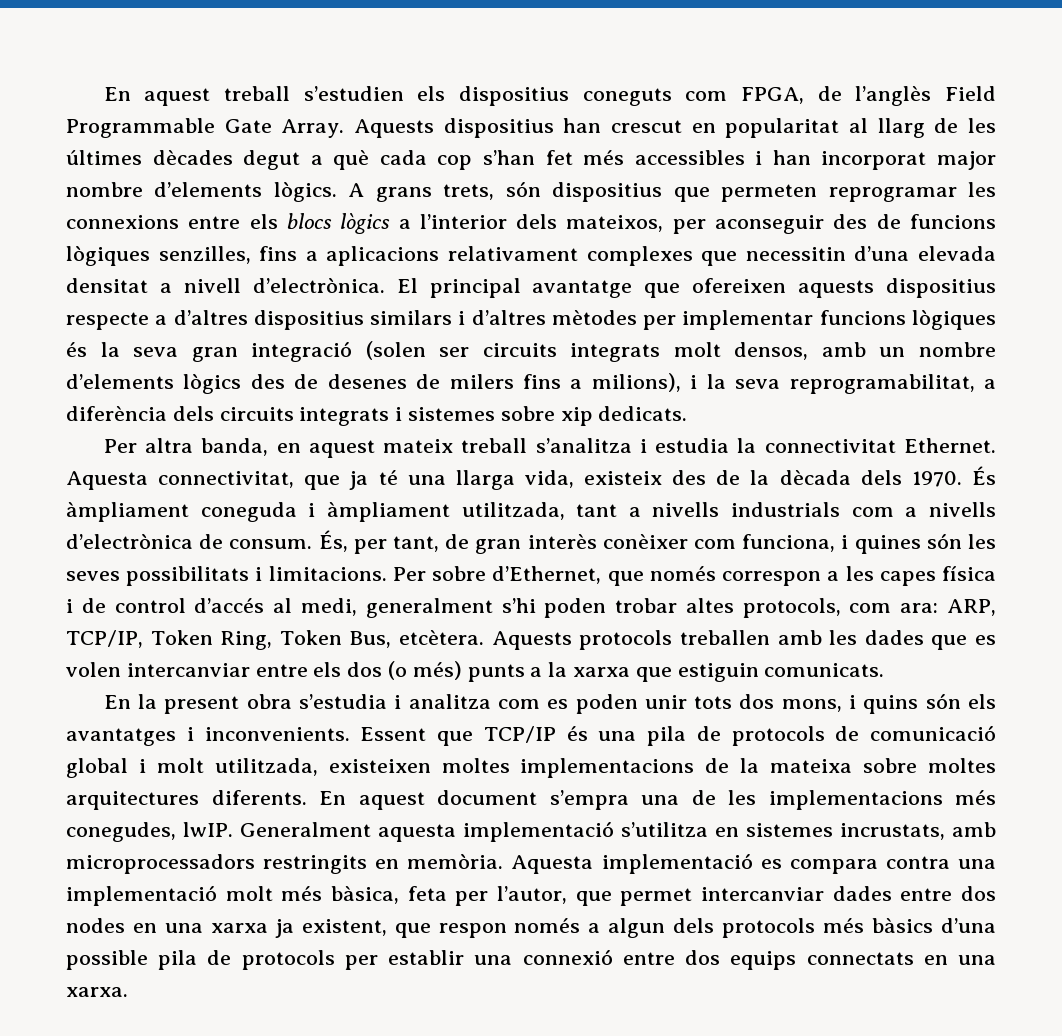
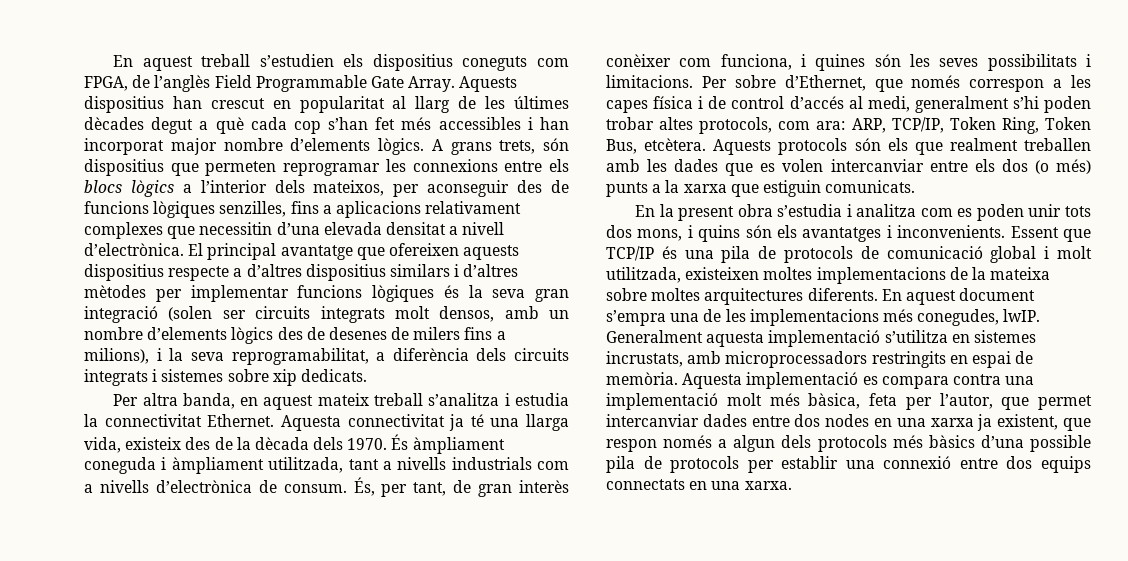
[158,471,341,490] connectivitat, que -> [347,414,445,427] connectivitat
(673, 640) none -> [854,138,1018,155] són els que realment
(400, 864) none -> [971,351,1034,368] espai de

